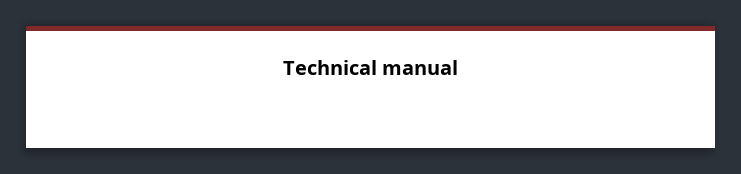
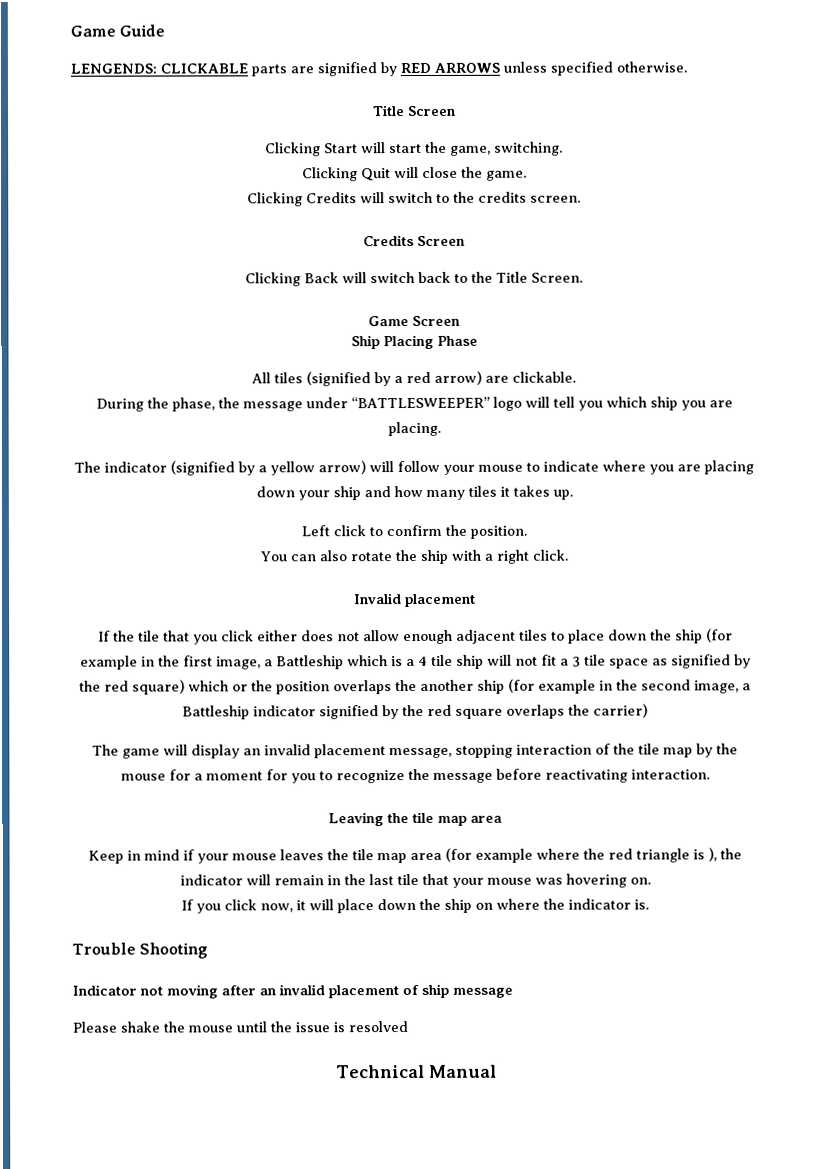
[282,60,459,75] Technical manual -> [70,24,166,37] [70,61,687,77] [371,105,456,117] [265,141,563,157] [301,166,527,182] [247,191,581,207] [363,235,465,247] [245,271,583,287] [368,315,460,327] [350,334,478,350] [251,370,576,387] [95,396,733,412] [387,421,441,437] [74,460,754,476] [255,485,573,501] [301,524,527,539] [260,549,568,564] [354,593,476,608] [97,628,733,645] [79,654,751,670] [79,678,751,695] [182,703,648,720] [92,743,738,759] [120,768,710,784] [328,811,502,827] [88,847,742,864] [179,873,651,888] [181,898,649,914] [72,942,209,959] [72,983,513,999] [72,1021,408,1033] [335,1064,497,1079] Game Guide // LENGENDS: CLICKABLE parts are signified by RED ARROWS unless specified otherwise. // Title Screen // Clicking Start will start the game, switching. // Clicking Quit will close the game. // Clicking Credits will switch to the credits screen. // Credits Screen // Clicking Back will switch back to the Title Screen. // Game Screen // Ship Placing Phase // All tiles (signified by a red arrow) are clickable. // During the phase, the message under “BATTLESWEEPER” logo will tell you which ship you are placing. // The indicator (signified by a yellow arrow) will follow your mouse to indicate where you are placing down your ship and how many tiles it takes up. // Left click to confirm the position. // You can also rotate the ship with a right click. // Invalid placement // If the tile that you click either does not allow enough adjacent tiles to place down the ship (for example in the first image, a Battleship which is a 4 tile ship will not fit a 3 tile space as signified by the red square) which or the position overlaps the another ship (for example in the second image, a Battleship indicator signified by the red square overlaps the carrier) // The game will display an invalid placement message, stopping interaction of the tile map by the mouse for a moment for you to recognize the message before reactivating interaction. // Leaving the tile map area // Keep in mind if your mouse leaves the tile map area (for example where the red triangle is ), the indicator will remain in the last tile that your mouse was hovering on. // If you click now, it will place down the ship on where the indicator is. // Trouble Shooting // Indicator not moving after an invalid placement of ship message // Please shake the mouse until the issue is resolved // Technical Manual

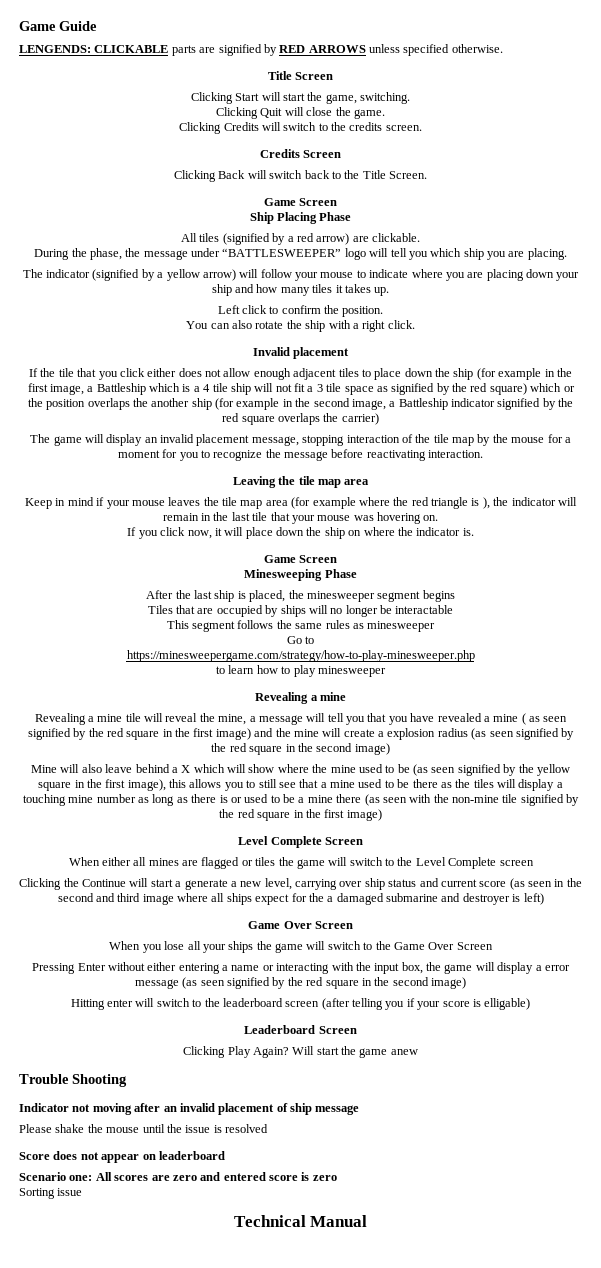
(649, 904) none -> [263,555,338,563] [244,569,357,581] [146,590,455,602] [147,605,454,617] [166,620,436,632] [286,636,315,644] [126,650,475,662] [216,665,386,677] [255,692,346,704] [34,713,568,725] [27,728,575,740] [211,743,390,755] [31,764,570,776] [38,779,563,791] [22,794,580,806] [219,809,382,821] [238,836,363,848] [68,857,534,869] [19,878,582,890] [57,893,544,905] [248,921,353,929] [109,941,493,953] [32,962,570,974] [134,977,467,989] [70,998,531,1010] [244,1025,357,1034] [183,1046,418,1058] // Game Screen // Minesweeping Phase // After the last ship is placed, the minesweeper segment begins // Tiles that are occupied by ships will no longer be interactable // This segment follows the same rules as minesweeper // Go to // https://minesweepergame.com/strategy/how-to-play-minesweeper.php // to learn how to play minesweeper // Revealing a mine // Revealing a mine tile will reveal the mine, a message will tell you that you have revealed a mine ( as seen signified by the red square in the first image) and the mine will create a explosion radius (as seen signified by the red square in the second image) // Mine will also leave behind a X which will show where the mine used to be (as seen signified by the yellow square in the first image), this allows you to still see that a mine used to be there as the tiles will display a touching mine number as long as there is or used to be a mine there (as seen with the non-mine tile signified by the red square in the first image) // Level Complete Screen // When either all mines are flagged or tiles the game will switch to the Level Complete screen // Clicking the Continue will start a generate a new level, carrying over ship status and current score (as seen in the second and third image where all ships expect for the a damaged submarine and destroyer is left) // Game Over Screen // When you lose all your ships the game will switch to the Game Over Screen // Pressing Enter without either entering a name or interacting with the input box, the game will display a error message (as seen signified by the red square in the second image) // Hitting enter will switch to the leaderboard screen (after telling you if your score is elligable) // Leaderboard Screen // Clicking Play Again? Will start the game anew
(408, 1027) none -> [19,1151,225,1163] [19,1172,337,1181] [19,1188,83,1199] // Score does not appear on leaderboard // Scenario one: All scores are zero and entered score is zero // Sorting issue

